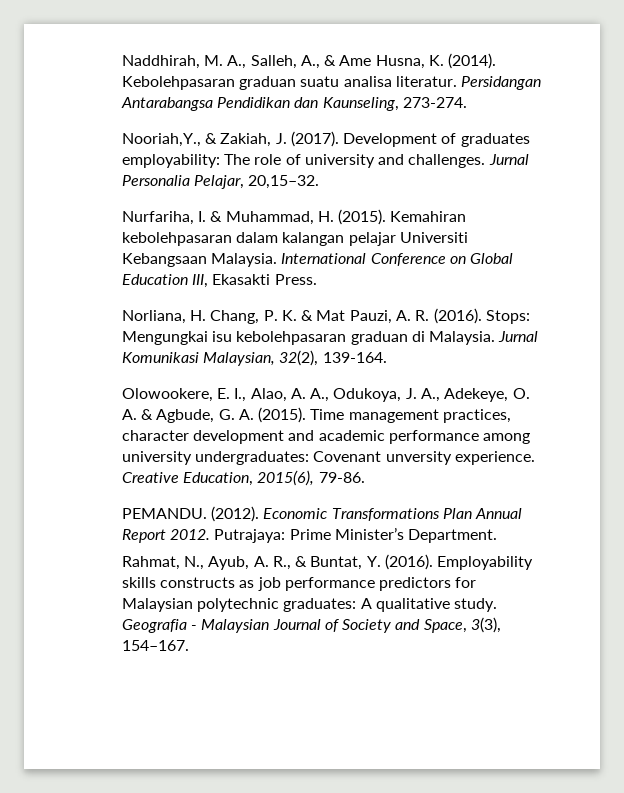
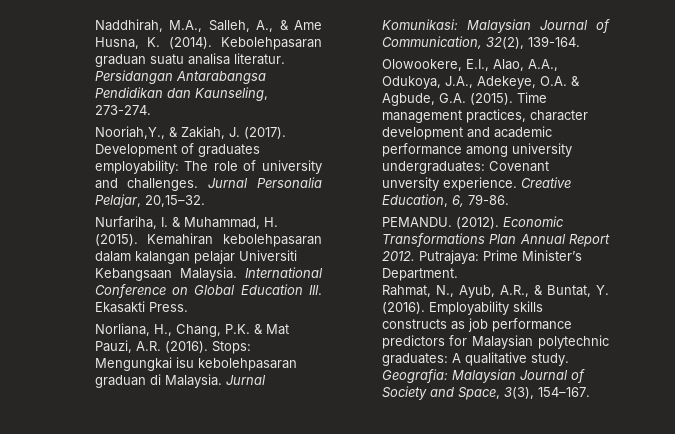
[203,55,247,69] M. A., -> [169,20,203,32] M.A.,
[191,274,208,288] III, -> [309,285,322,295] III.
[189,310,297,324] H. Chang, P. K. -> [153,324,250,337] H., Chang, P.K.
[396,310,430,321] A. R. -> [135,341,161,351] A.R.
[121,350,387,366] [121,388,530,402] [121,409,254,423] Komunikasi Malaysian, 32(2), 139-164. // Olowookere, E. I., Alao, A. A., Odukoya, J. A., Adekeye, O. A. & Agbude, G. A. -> [381,19,610,33] [381,36,580,49] [381,59,558,71] [381,76,580,89] [381,93,466,106] Komunikasi: Malaysian Journal of Communication, 32(2), 139-164. // Olowookere, E.I., Alao, A.A., Odukoya, J.A., Adekeye, O.A. & Agbude, G.A.
[257,470,315,486] 2015(6), -> [451,195,464,207] 6,
[253,556,291,570] A. R., -> [499,285,529,297] A.R.,
[121,619,197,633] Geografia - -> [381,369,448,383] Geografia:

